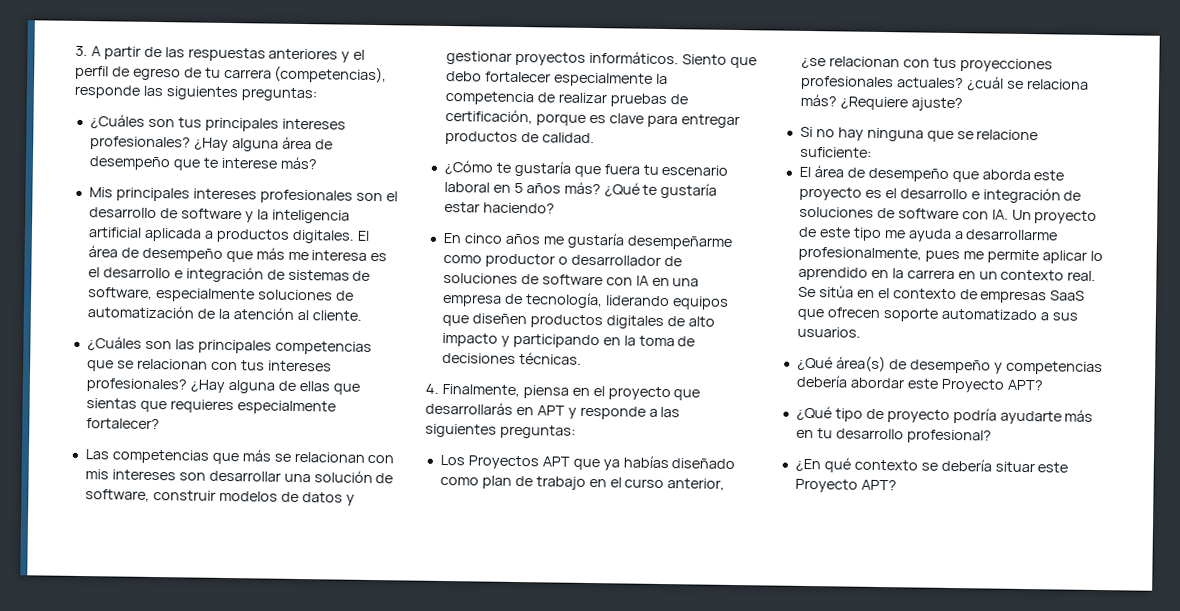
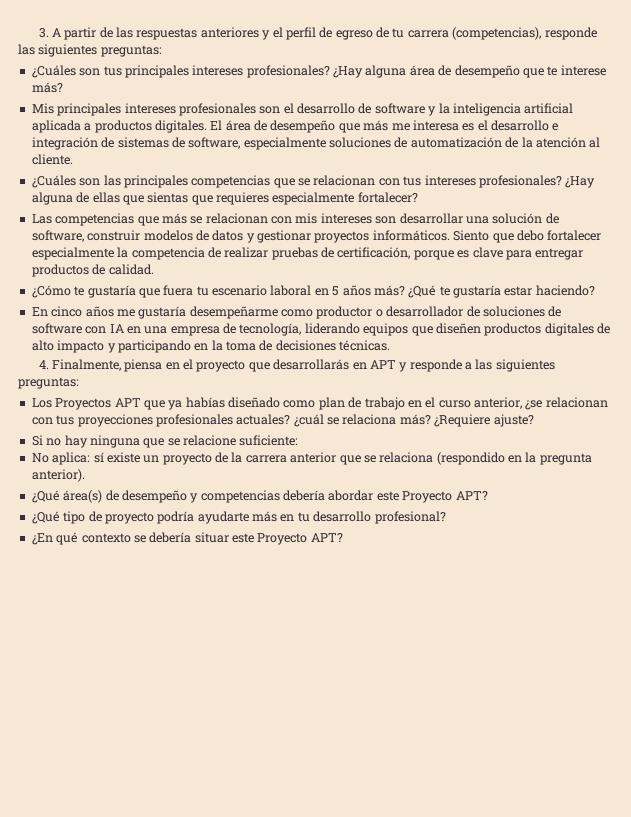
[798,165,1065,183] [798,186,1082,204] [798,206,1098,224] [797,226,1059,242] [797,246,1103,264] [797,266,1097,281] [797,285,1086,304] [796,307,1078,322] [796,326,861,338] El área de desempeño que aborda este proyecto es el desarrollo e integración de soluciones de software con IA. Un proyecto de este tipo me ayuda a desarrollarme profesionalmente, pues me permite aplicar lo aprendido en la carrera en un contexto real. Se sitúa en el contexto de empresas SaaS que ofrecen soporte automatizado a sus usuarios. -> [31,452,592,465] [31,469,85,482] No aplica: sí existe un proyecto de la carrera anterior que se relaciona (respondido en la pregunta anterior).

